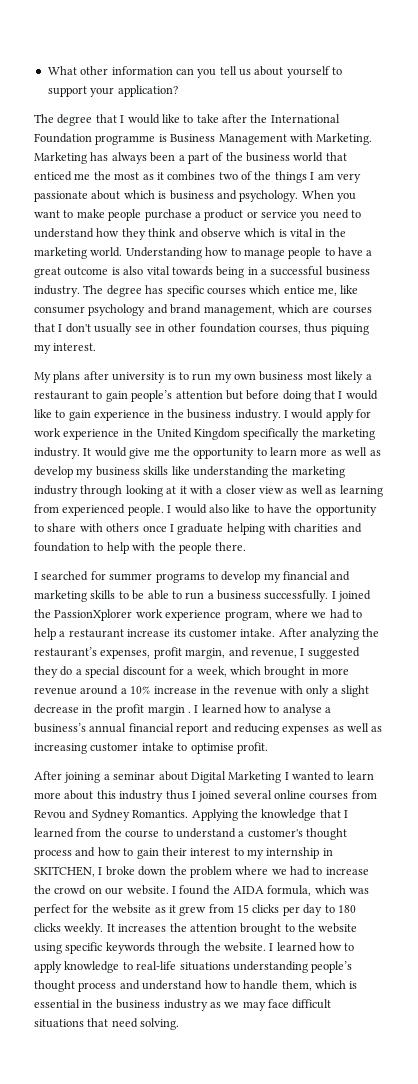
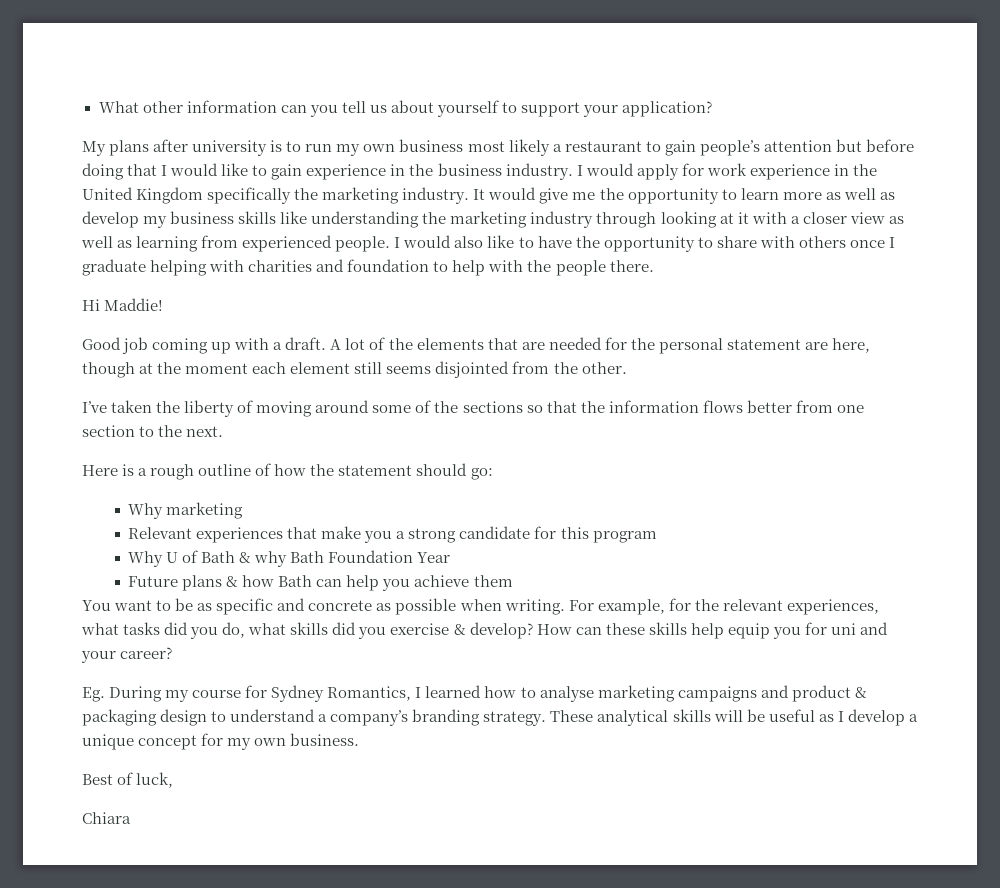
[34,114,340,126] [34,133,373,145] [34,152,347,164] [34,171,361,183] [34,190,356,202] [34,209,362,221] [34,228,346,240] [34,247,373,259] [34,266,370,278] [34,285,359,297] [34,304,372,316] [34,323,369,335] [34,343,97,354] // The degree that I would like to take after the International Foundation programme is Business Management with Marketing. Marketing has always been a part of the business world that enticed me the most as it combines two of the things I am very passionate about which is business and psychology. When you want to make people purchase a product or service you need to understand how they think and observe which is vital in the marketing world. Understanding how to manage people to have a great outcome is also vital towards being in a successful business industry. The degree has specific courses which entice me, like consumer psychology and brand management, which are courses that I don't usually see in other foundation courses, thus piquing my interest. -> (713, 109) none
[34,571,351,583] [34,590,372,602] [34,609,362,621] [34,628,380,640] [34,647,360,659] [34,666,350,678] [34,685,370,697] [34,704,191,716] I searched for summer programs to develop my financial and marketing skills to be able to run a business successfully. I joined the PassionXplorer work experience program, where we had to help a restaurant increase its customer intake. After analyzing the restaurant’s expenses, profit margin, and revenue, I suggested they do a special discount for a week, which brought in more revenue around a 10% increase in the revenue with only a slight decrease in the profit margin . -> [82,298,164,311] [82,337,870,354] [82,361,627,378] [82,400,864,417] [82,425,224,437] [82,463,493,480] [128,502,244,519] [128,526,657,543] [128,550,451,567] [128,575,513,591] [82,598,879,615] [81,622,889,639] [81,647,173,663] [82,685,412,702] Hi Maddie! // Good job coming up with a draft. A lot of the elements that are needed for the personal statement are here, though at the moment each element still seems disjointed from the other. // I’ve taken the liberty of moving around some of the sections so that the information flows better from one section to the next. // Here is a rough outline of how the statement should go: // Why marketing // Relevant experiences that make you a strong candidate for this program // Why U of Bath & why Bath Foundation Year // Future plans & how Bath can help you achieve them // You want to be as specific and concrete as possible when writing. For example, for the relevant experiences, what tasks did you do, what skills did you exercise & develop? How can these skills help equip you for uni and your career? // Eg. During my course for Sydney Romantics,
[325,707,332,713] [34,723,383,735] [34,742,268,754] [34,771,374,783] [34,790,377,802] [34,809,348,821] [34,828,347,840] [34,847,333,859] [34,866,369,878] [34,885,370,896] [34,904,356,916] [34,923,358,935] [34,942,355,954] [34,961,353,973] [34,980,358,992] [34,999,332,1011] [34,1018,180,1030] a business’s annual financial report and reducing expenses as well as increasing customer intake to optimise profit. // After joining a seminar about Digital Marketing I wanted to learn more about this industry thus I joined several online courses from Revou and Sydney Romantics. Applying the knowledge that I learned from the course to understand a customer's thought process and how to gain their interest to my internship in SKITCHEN, I broke down the problem where we had to increase the crowd on our website. I found the AIDA formula, which was perfect for the website as it grew from 15 clicks per day to 180 clicks weekly. It increases the attention brought to the website using specific keywords through the website. I learned how to apply knowledge to real-life situations understanding people’s thought process and understand how to handle them, which is essential in the business industry as we may face difficult situations that need solving. -> [597,685,867,702] [82,709,918,726] [82,733,360,750] [82,772,174,788] [82,812,131,824] marketing campaigns and product & packaging design to understand a company’s branding strategy. These analytical skills will be useful as I develop a unique concept for my own business. // Best of luck, // Chiara

